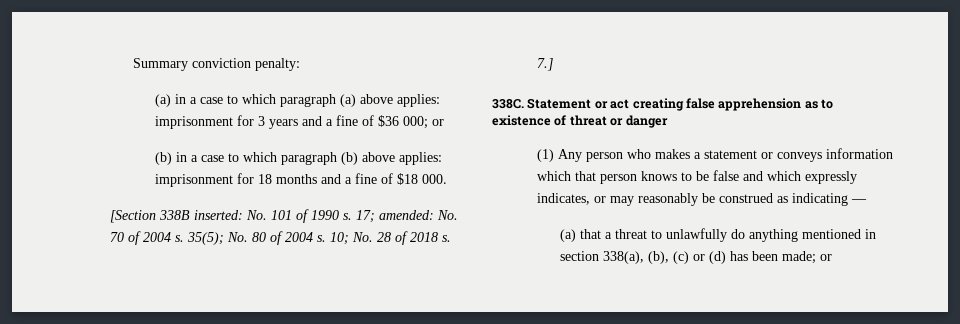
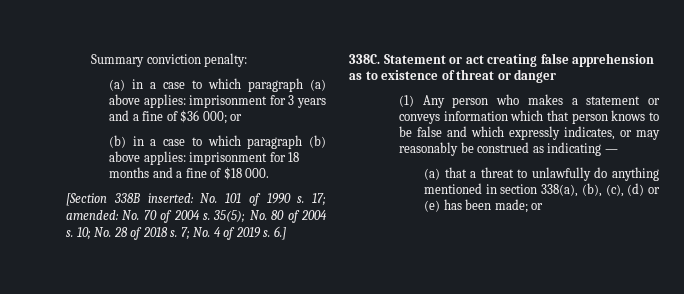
[537,58,554,71] 7.] -> [180,226,286,240] 7; No. 4 of 2019 s. 6.]
[672,251,726,264] (c) or (d) -> [605,183,660,197] [424,200,441,212] (c), (d) or (e)

